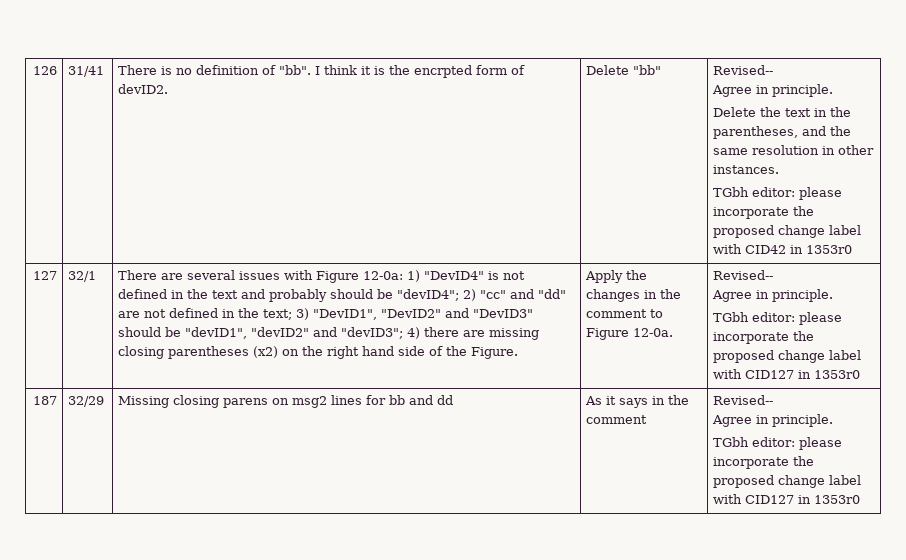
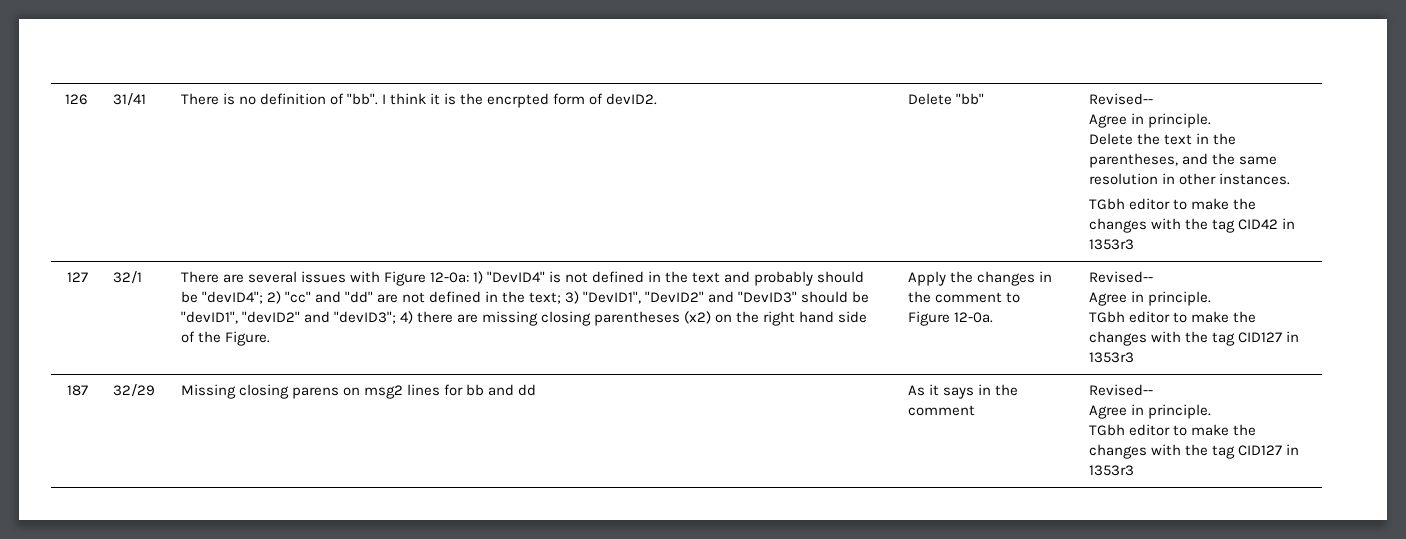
[752,187,843,200] [713,206,815,219] [713,225,862,238] [713,244,743,254] editor: please incorporate the proposed change label with -> [1128,198,1256,210] [1088,218,1235,233] editor to make the changes with the tag
[806,245,853,254] 1353r0 -> [1088,239,1134,250] 1353r3
[752,312,843,325] [713,331,815,344] [713,350,862,363] [713,369,861,379] editor: please incorporate the proposed change label with CID127 in 1353r0 -> [1128,311,1256,323] [1088,331,1299,346] [1088,352,1134,363] editor to make the changes with the tag CID127 in 1353r3
[752,437,843,450] [713,456,815,469] [713,475,862,488] [713,494,861,504] editor: please incorporate the proposed change label with CID127 in 1353r0 -> [1128,424,1256,436] [1088,444,1299,459] [1088,465,1134,476] editor to make the changes with the tag CID127 in 1353r3

